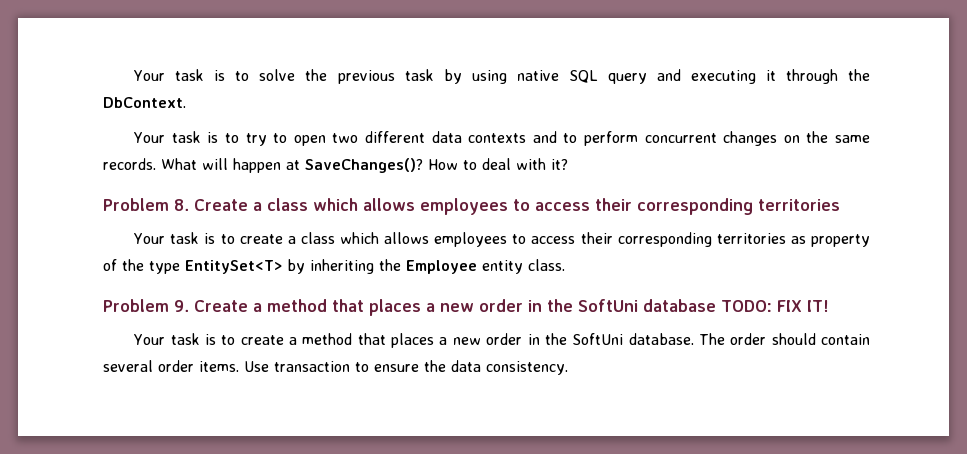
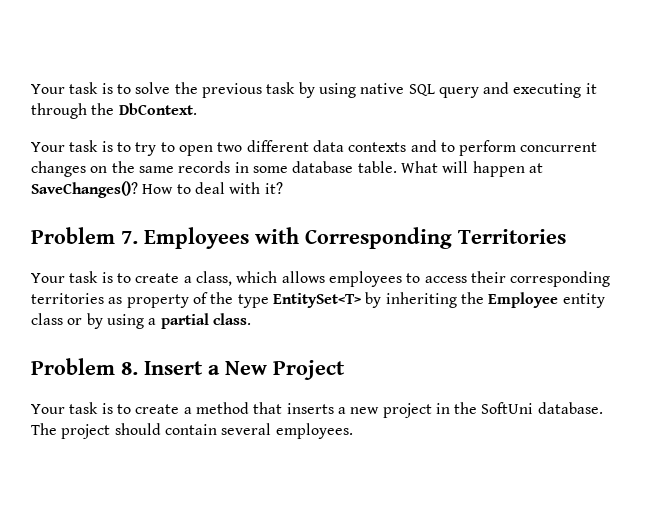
[103,158,156,170] records. -> [178,161,397,173] records in some database table.
[174,198,840,215] [133,232,335,244] 8. Create a class which allows employees to access their corresponding territories // Your task is to create a class -> [121,227,566,249] [31,271,232,286] 7. Employees with Corresponding Territories // Your task is to create a class,
[528,259,565,271] [103,299,829,316] class. // Problem 9. Create a method that places a new order in the SoftUni database TODO: FIX IT! -> [31,313,251,329] [31,358,345,380] class or by using a partial class. // Problem 8. Insert a New Project
[391,333,523,348] places a new order -> [286,403,432,418] inserts a new project
[730,333,767,345] order -> [61,424,111,439] project
[158,360,568,375] order items. Use transaction to ensure the data consistency. -> [275,423,353,439] employees.

